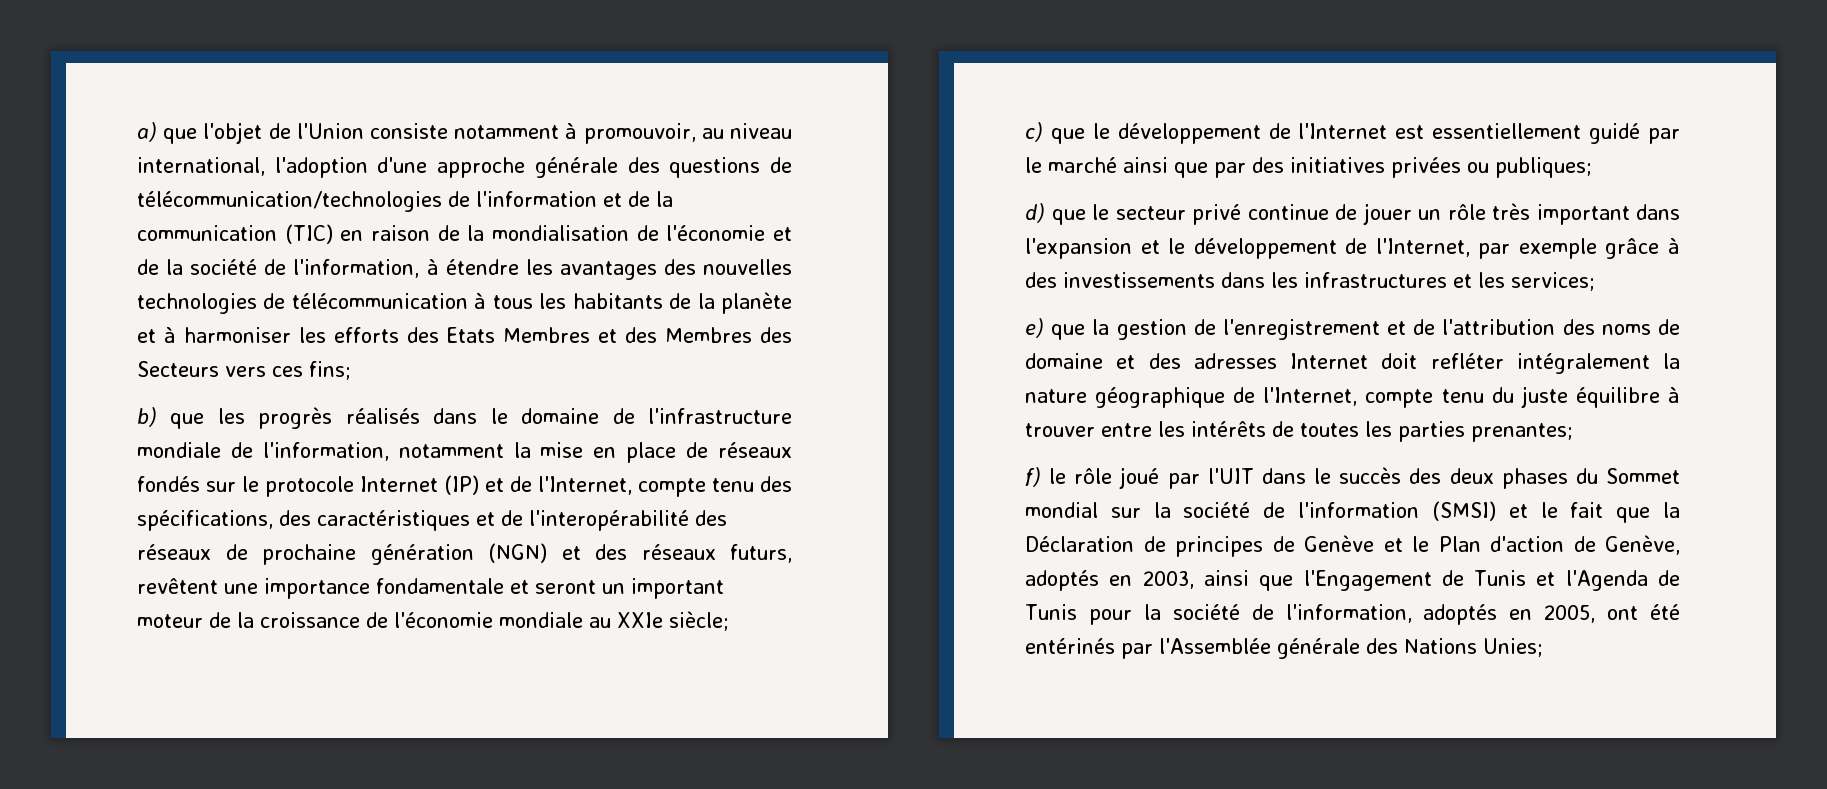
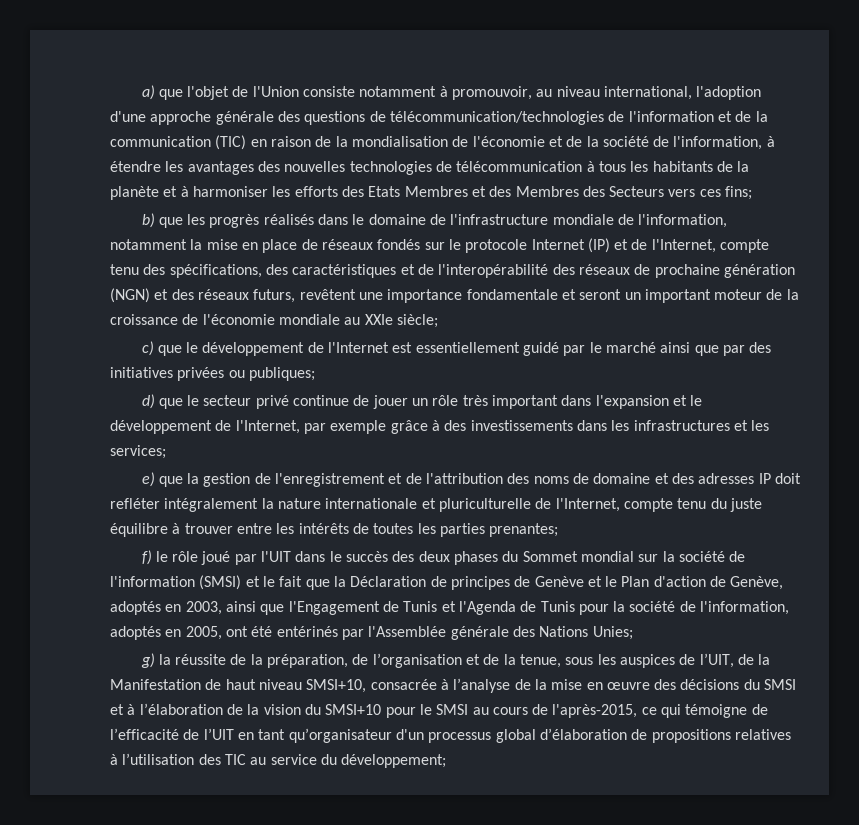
[1290,353,1368,369] Internet -> [758,473,771,484] IP
[1095,387,1226,408] géographique -> [325,498,531,512] internationale et pluriculturelle
(1543, 647) none -> [140,653,771,668] [110,678,797,693] [110,703,768,718] [110,728,791,743] [110,753,447,768] // g) la réussite de la préparation, de l’organisation et de la tenue, sous les auspices de l’UIT, de la Manifestation de haut niveau SMSI+10, consacrée à l’analyse de la mise en œuvre des décisions du SMSI et à l’élaboration de la vision du SMSI+10 pour le SMSI au cours de l'après-2015, ce qui témoigne de l’efficacité de l’UIT en tant qu’organisateur d'un processus global d’élaboration de propositions relatives à l’utilisation des TIC au service du développement;

